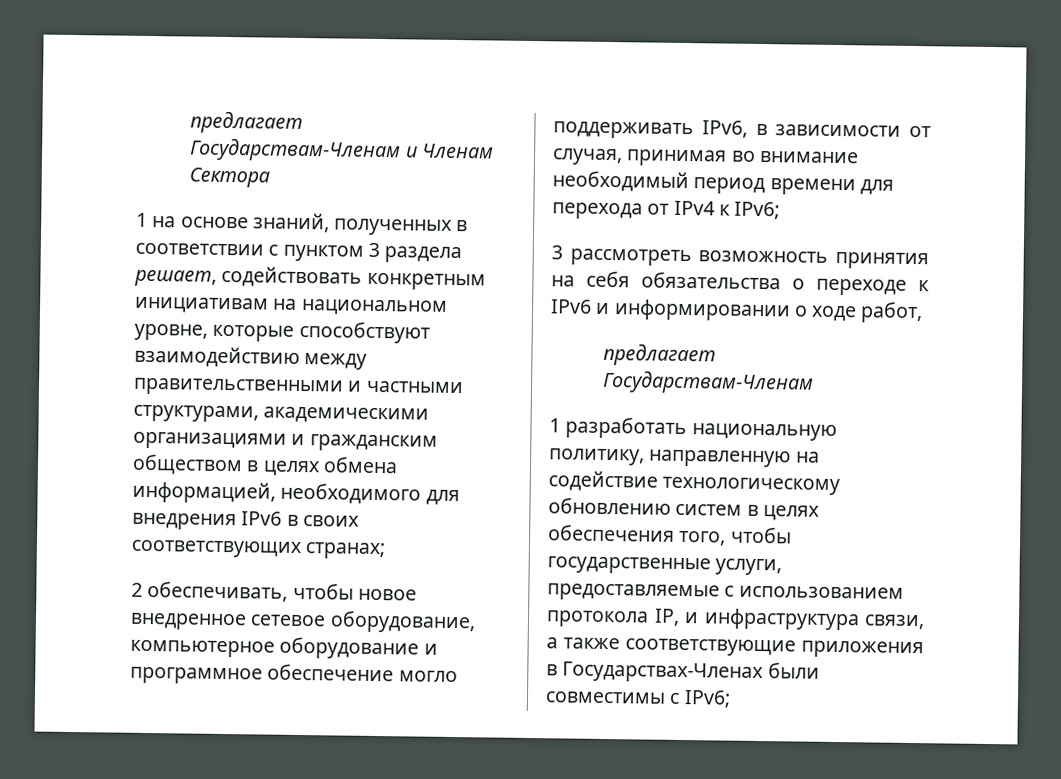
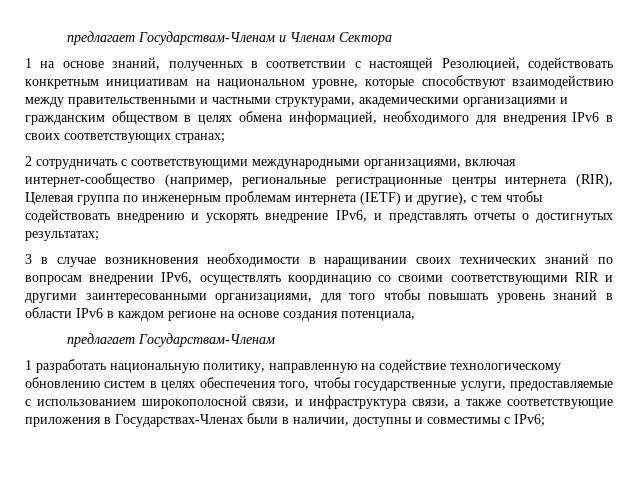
[282,242,463,264] [134,269,217,287] пунктом 3 раздела решает, -> [369,57,520,71] настоящей Резолюцией,
[147,581,417,602] [130,610,476,634] [130,636,438,660] [130,663,458,685] [553,120,931,140] [552,148,859,167] [552,170,894,196] [552,200,781,220] [551,245,929,270] [551,270,930,296] [550,299,924,324] обеспечивать, чтобы новое внедренное сетевое оборудование, компьютерное оборудование и программное обеспечение могло поддерживать IPv6, в зависимости от случая, принимая во внимание необходимый период времени для перехода от IPv4 к IPv6; // 3 рассмотреть возможность принятия на себя обязательства о переходе к IPv6 и информировании о ходе работ, -> [36,159,516,169] [25,173,613,187] [25,191,543,205] [25,209,614,223] [25,231,99,241] [25,253,613,267] [25,272,613,285] [25,289,613,303] [25,307,415,321] сотрудничать с соответствующими международными организациями, включая интернет-сообщество (например, региональные регистрационные центры интернета (RIR), Целевая группа по инженерным проблемам интернета (IETF) и другие), с тем чтобы содействовать внедрению и ускорять внедрение IPv6, и представлять отчеты о достигнутых результатах; // 3 в случае возникновения необходимости в наращивании своих технических знаний по вопросам внедрении IPv6, осуществлять координацию со своими соответствующими RIR и другими заинтересованными организациями, для того чтобы повышать уровень знаний в области IPv6 в каждом регионе на основе создания потенциала,
[546,608,680,628] протокола IP, -> [141,395,290,409] широкополосной связи,
(820, 670) none -> [282,417,423,427] в наличии, доступны и

